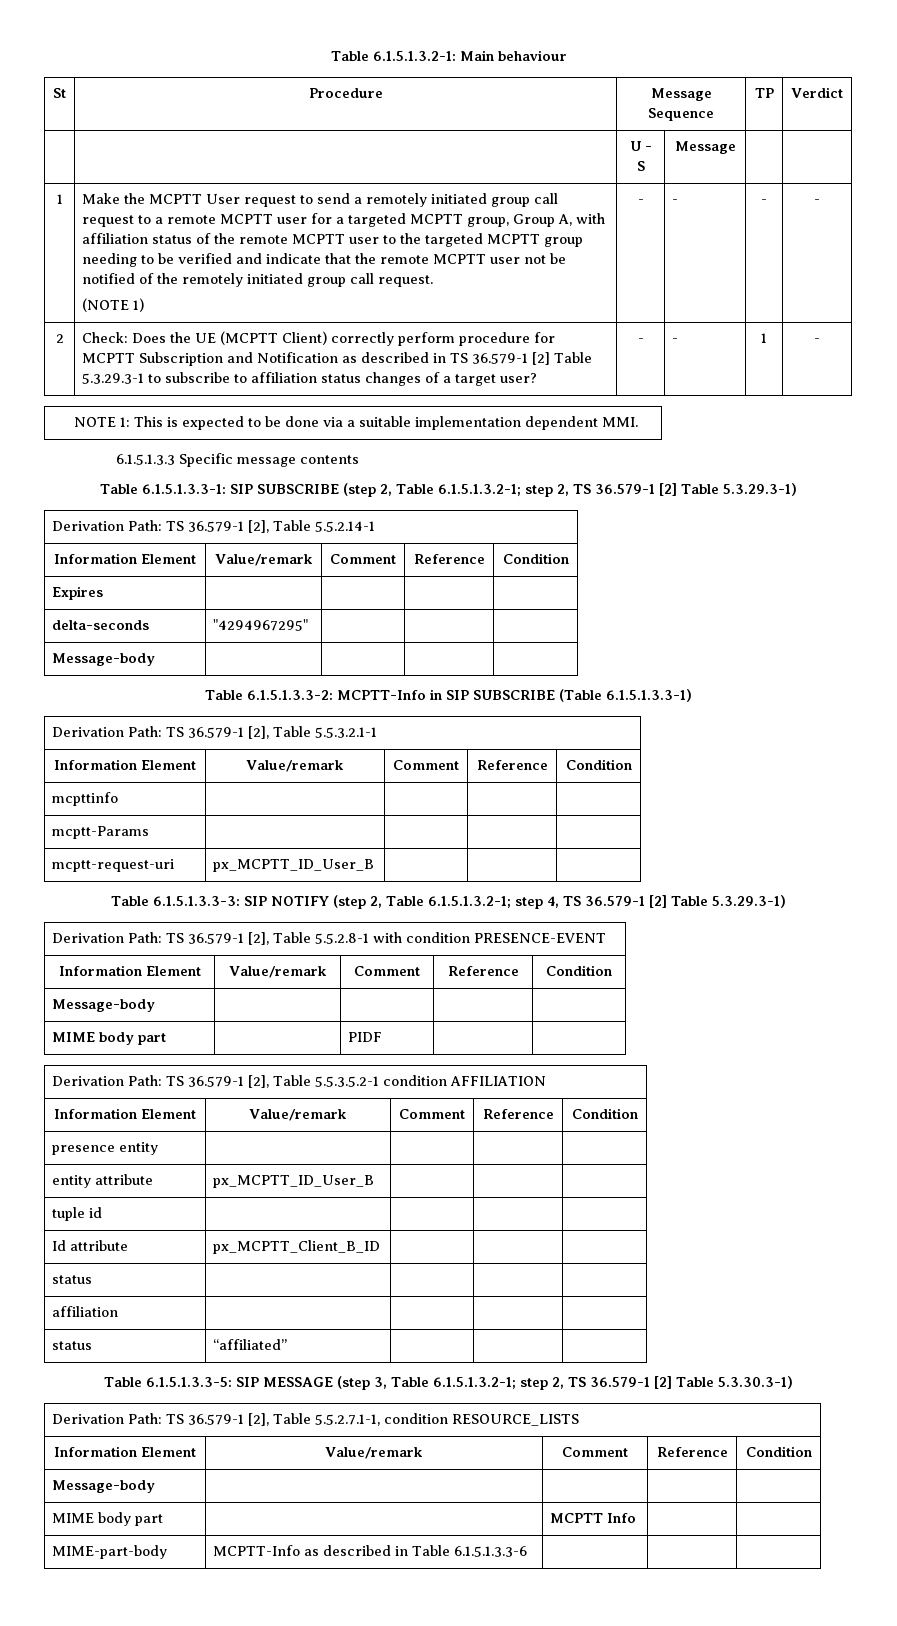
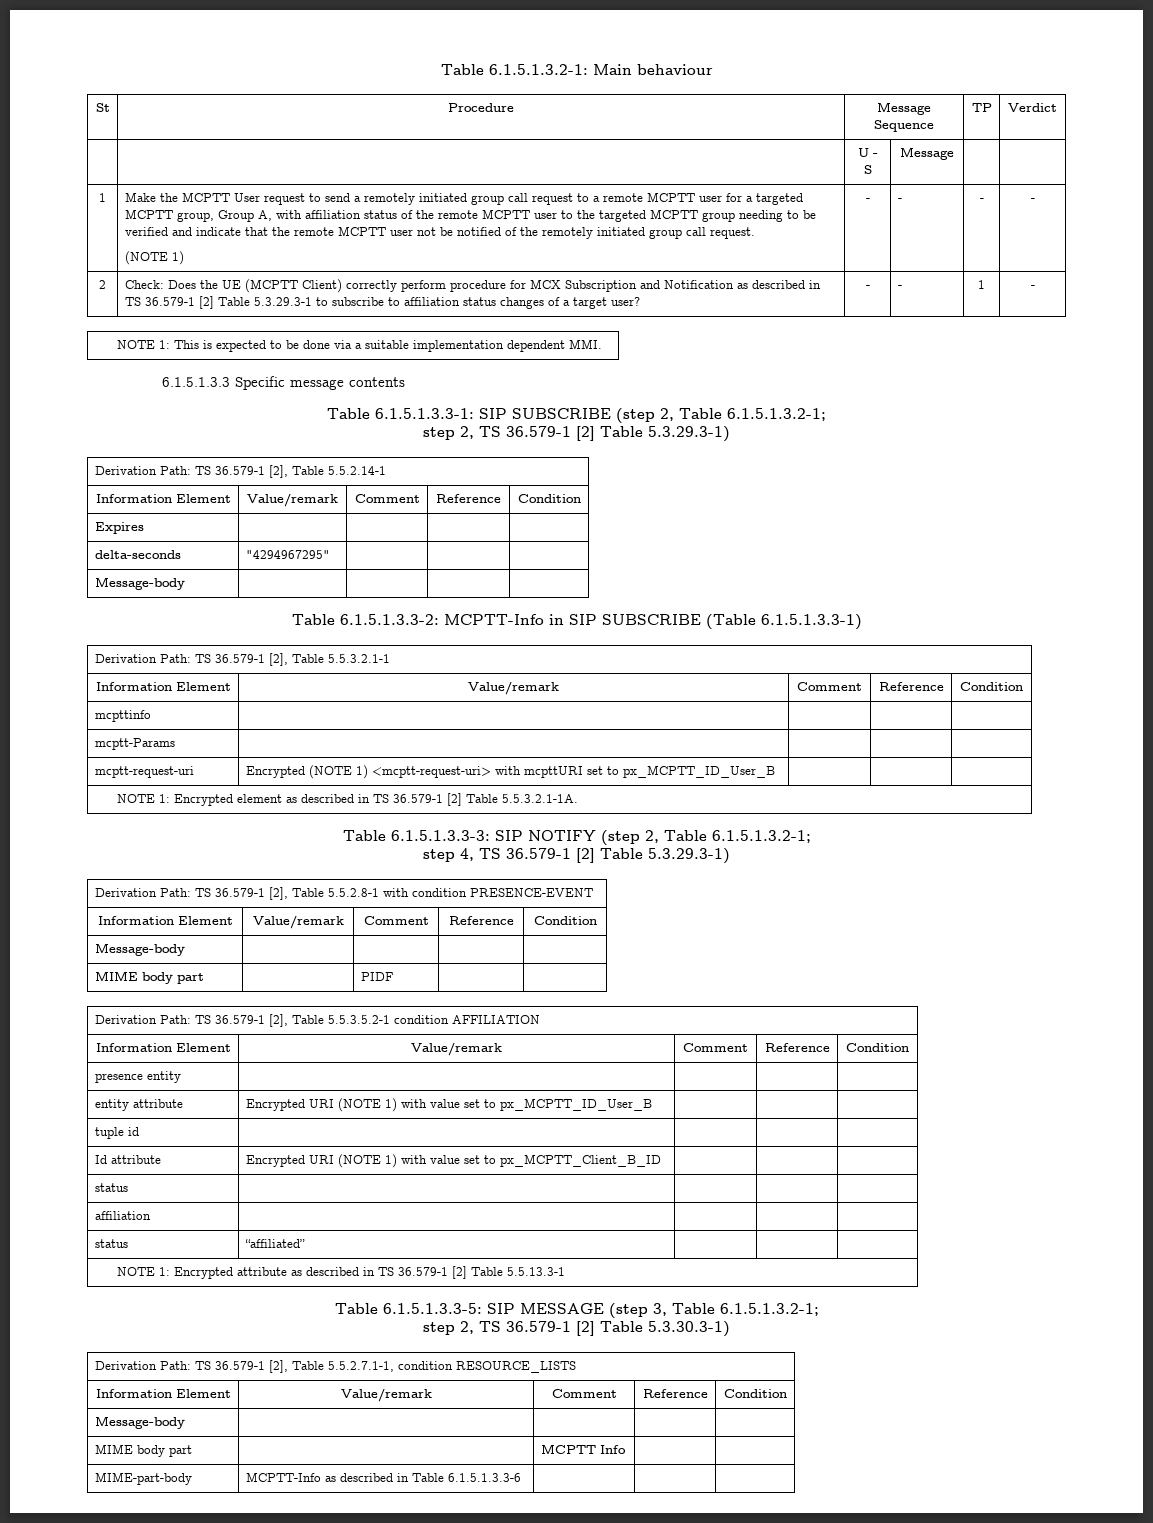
[82,353,136,363] MCPTT -> [529,279,561,289] MCX
(521, 490) none -> (826, 414) //
[213,859,375,872] px_MCPTT_ID_User_B | | | -> [245,765,775,779] [117,793,579,806] Encrypted (NOTE 1) <mcptt-request-uri> with mcpttURI set to px_MCPTT_ID_User_B | | | // NOTE 1: Encrypted element as described in TS 36.579-1 [2] Table 5.5.3.2.1-1A.
(511, 902) none -> (811, 836) //
(154, 1179) none -> [245,1098,496,1112] Encrypted URI (NOTE 1) with value set to
(129, 1245) none -> [245,1154,496,1168] Encrypted URI (NOTE 1) with value set to
(288, 1344) none -> [117,1266,566,1279] // NOTE 1: Encrypted attribute as described in TS 36.579-1 [2] Table 5.5.13.3-1
(516, 1383) none -> (819, 1309) //

